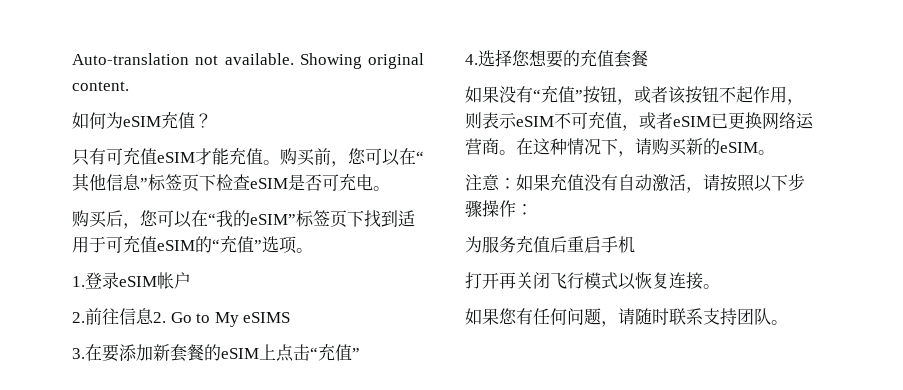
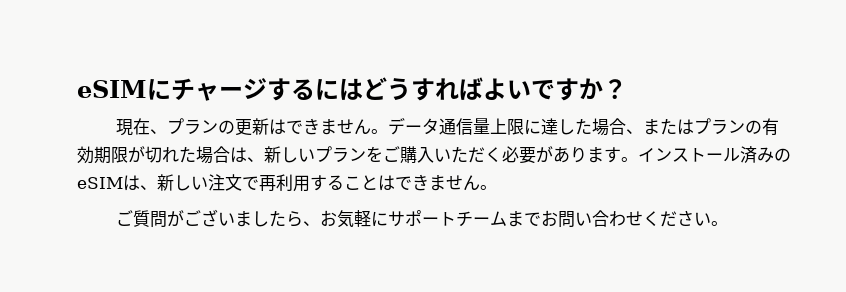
[72,53,424,69] [72,81,129,91] [72,111,212,129] [72,147,424,167] [72,173,390,192] [72,210,415,229] [72,235,313,254] [72,272,191,289] [72,308,291,327] [72,343,360,362] [465,49,648,68] [465,85,804,105] [465,111,814,131] [465,138,775,157] [465,173,805,193] [465,200,533,218] [465,235,635,253] [465,272,720,290] [465,308,771,327] Auto-translation not available. Showing original content. // 如何为eSIM充值？ // 只有可充值eSIM才能充值。购买前，您可以在“其他信息”标签页下检查eSIM是否可充电。 // 购买后，您可以在“我的eSIM”标签页下找到适用于可充值eSIM的“充值”选项。 // 1.登录eSIM帐户 // 2.前往信息2. Go to My eSIMS // 3.在要添加新套餐的eSIM上点击“充值” // 4.选择您想要的充值套餐 // 如果没有“充值”按钮，或者该按钮不起作用，则表示eSIM不可充值，或者eSIM已更换网络运营商。在这种情况下，请购买新的eSIM。 // 注意：如果充值没有自动激活，请按照以下步骤操作： // 为服务充值后重启手机 // 打开再关闭飞行模式以恢复连接。 // 如果您有任何问题，请随时联系支持团队 -> [77,77,627,101] [115,117,779,136] [77,146,791,164] [77,174,497,192] [115,209,711,228] eSIMにチャージするにはどうすればよいですか？ // 現在、プランの更新はできません。データ通信量上限に達した場合、またはプランの有効期限が切れた場合は、新しいプランをご購入いただく必要があります。インストール済みのeSIMは、新しい注文で再利用することはできません。 // ご質問がございましたら、お気軽にサポートチームまでお問い合わせください

